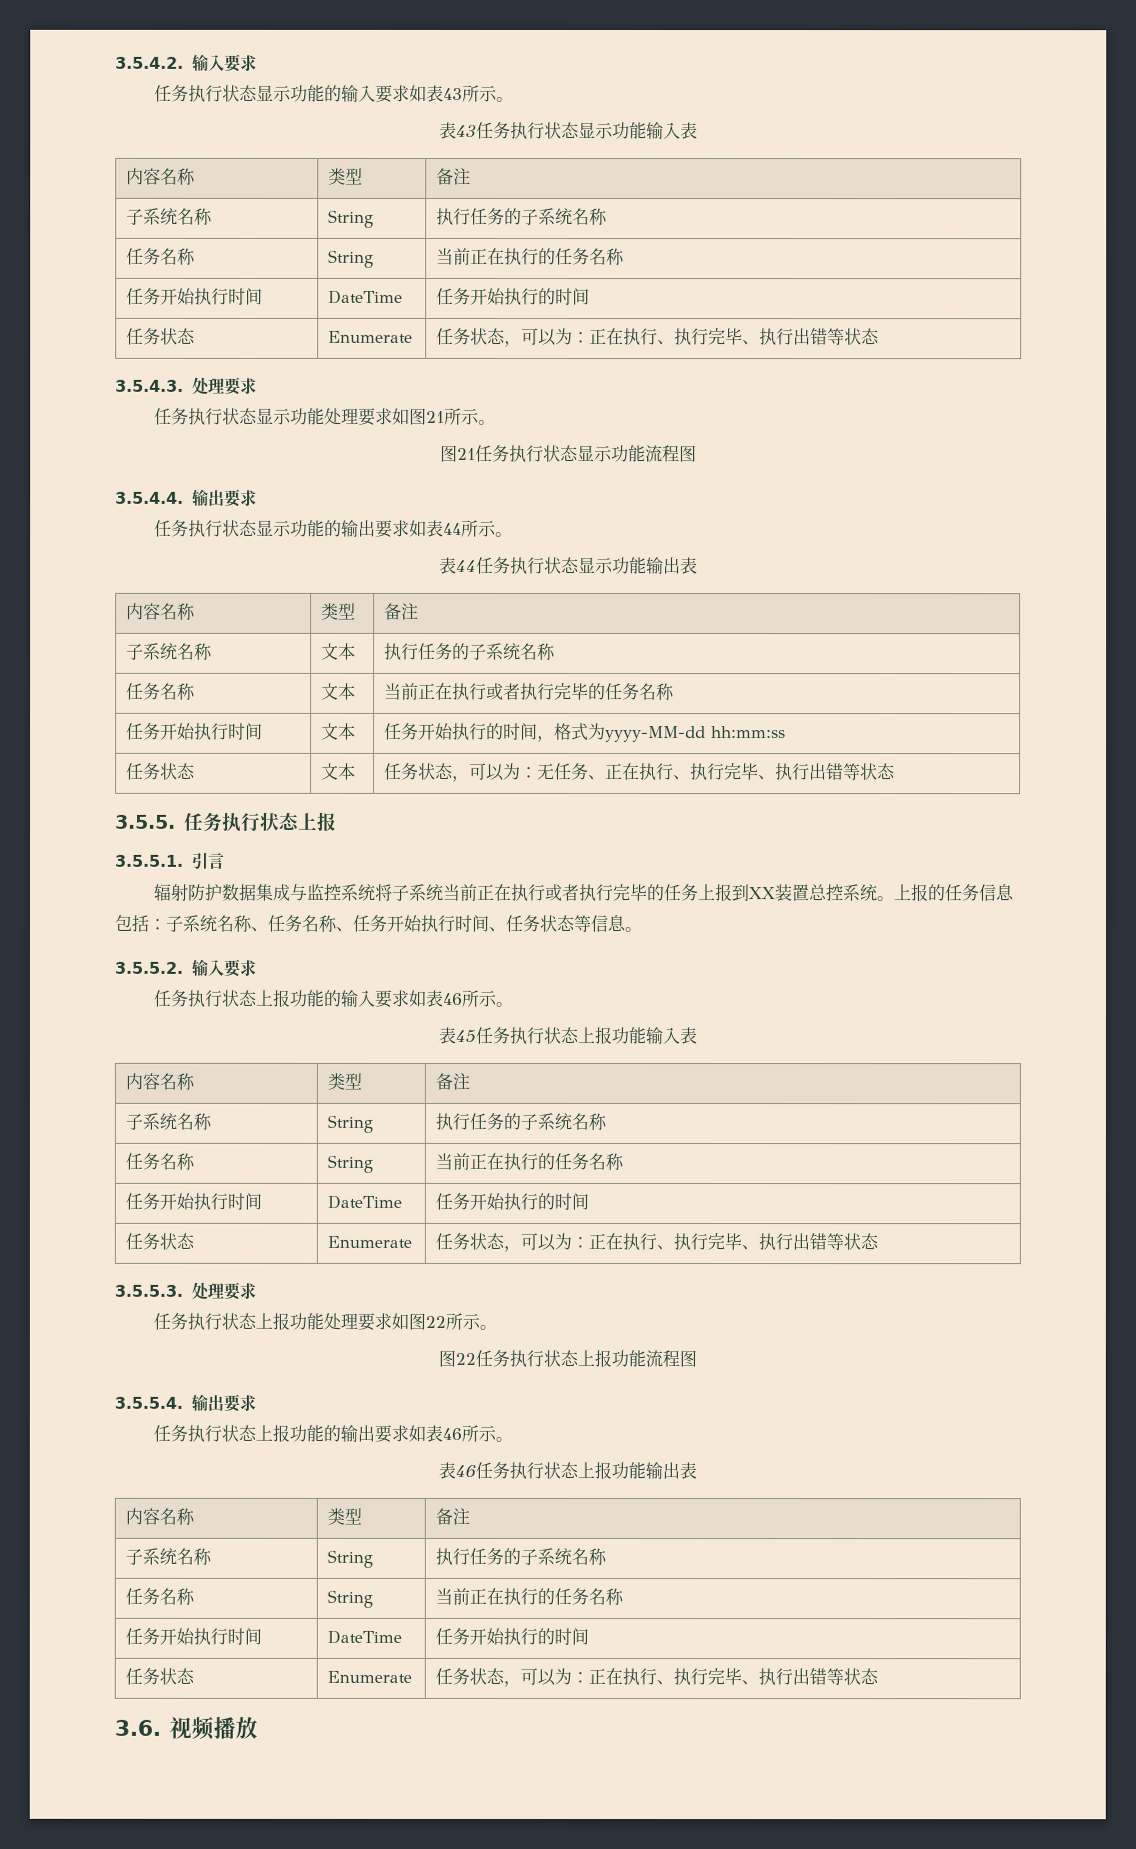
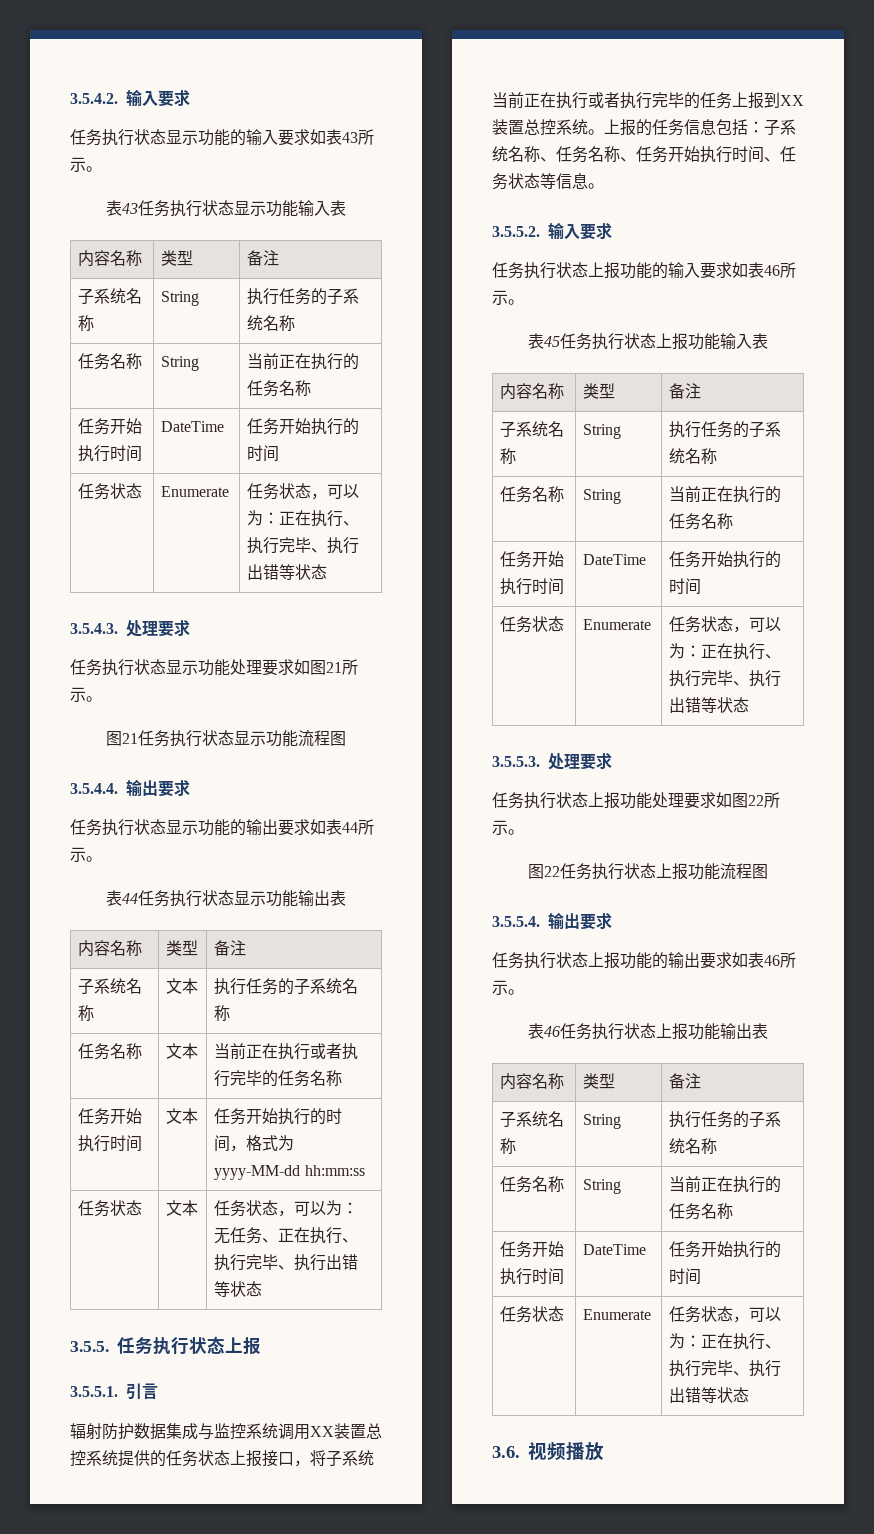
(376, 892) none -> [278,1423,382,1440] [70,1450,310,1467] 调用XX装置总控系统提供的任务状态上报接口，

